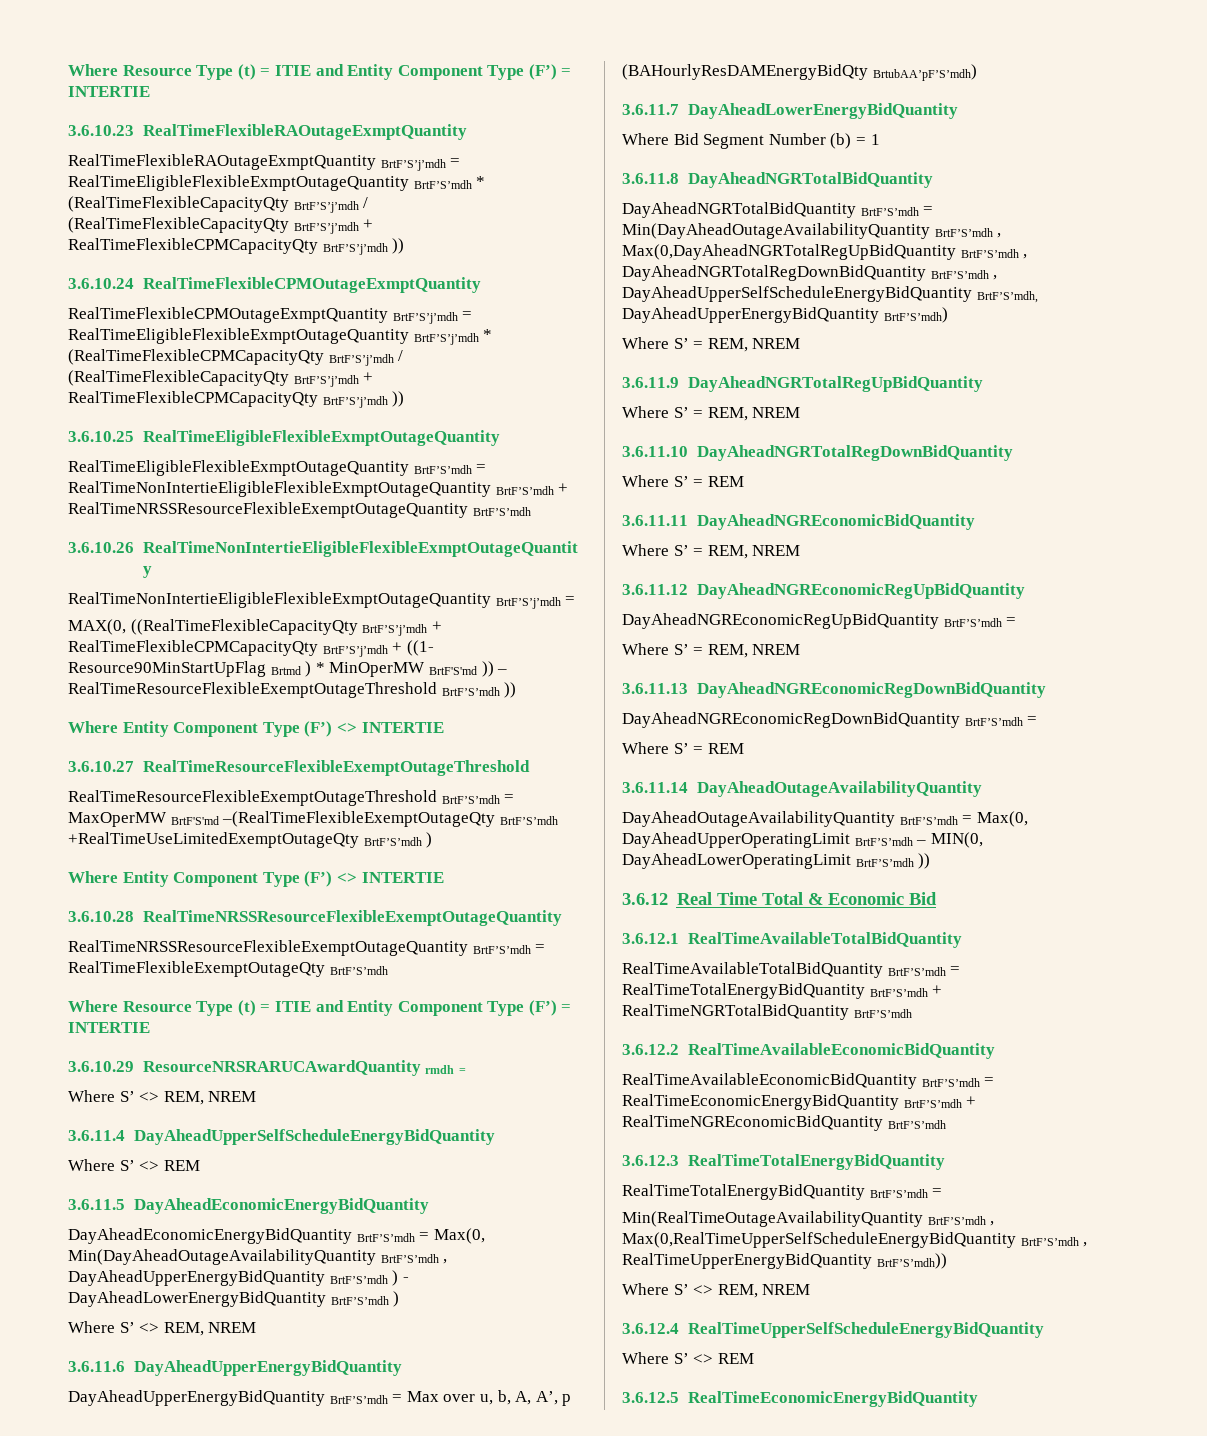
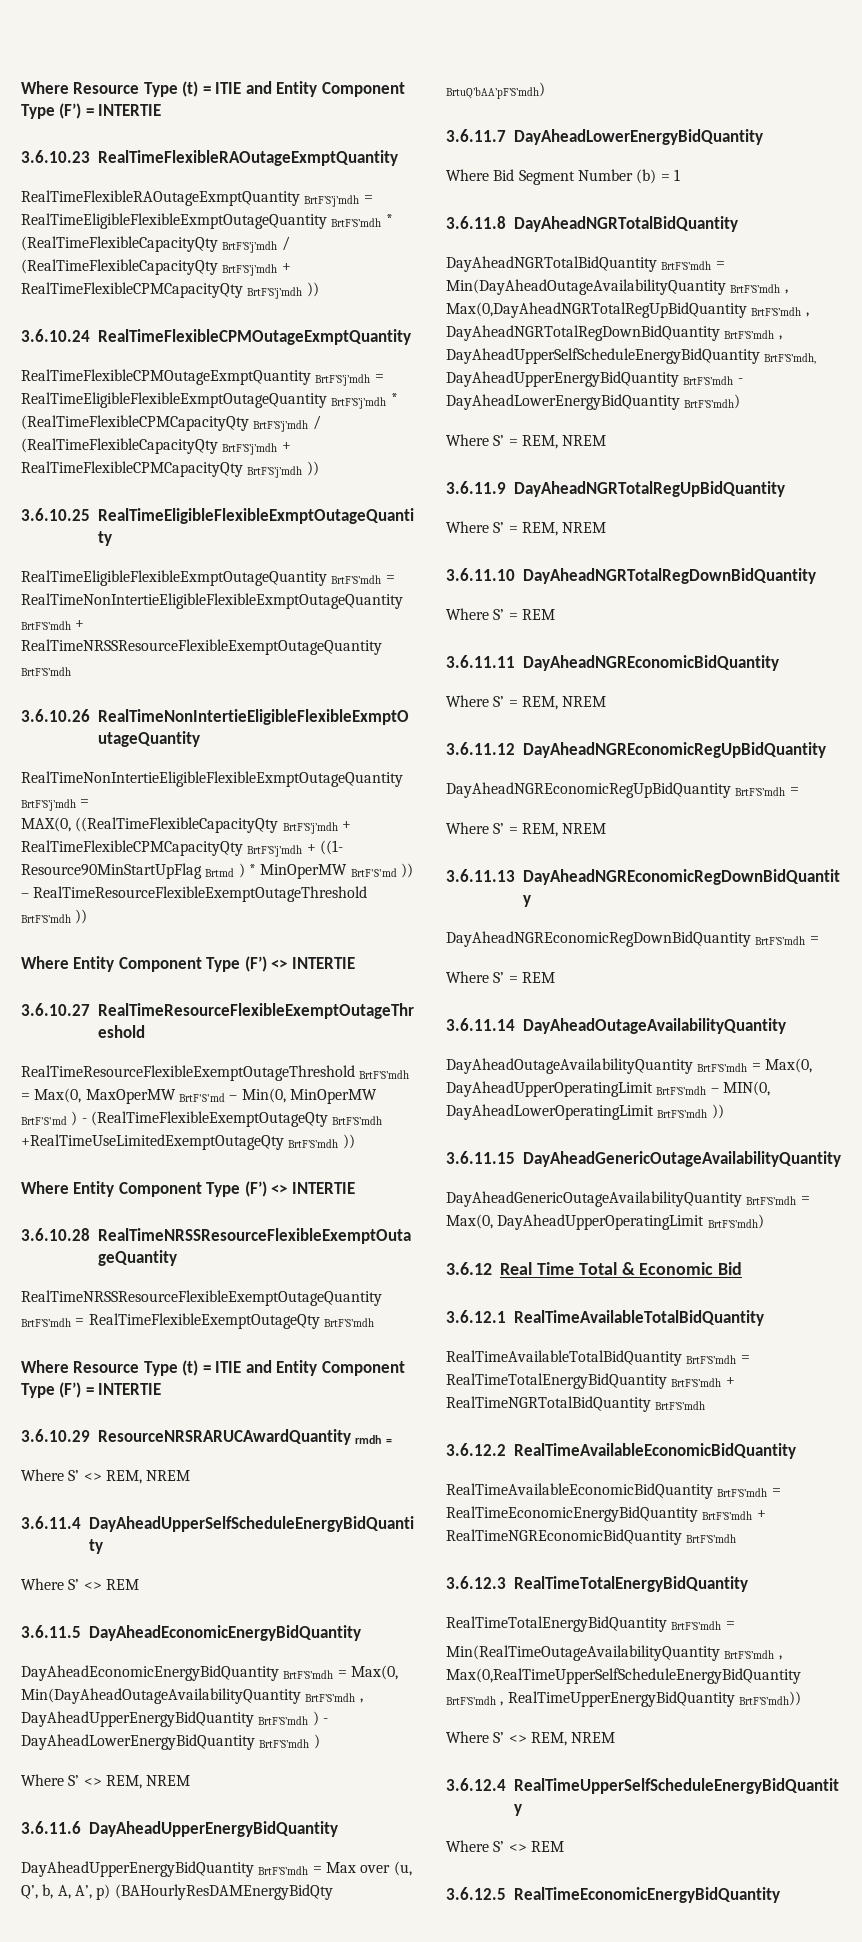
(515, 798) none -> [34,1088,82,1103] Max(0,
[222,811,496,827] –(RealTimeFlexibleExemptOutageQty -> [229,1088,377,1104] [21,1111,328,1127] – Min(0, MinOperMW BrtF'S'md ) - (RealTimeFlexibleExemptOutageQty
[426,832,433,848] ) -> [342,1134,355,1149] ))
[479,1394,493,1405] u, -> [393,1861,412,1876] [21,1885,38,1899] (u, Q’,
[562,1394,572,1406] [622,64,977,81] p (BAHourlyResDAMEnergyBidQty BrtubAA’pF’S’mdh) -> [96,1884,333,1900] [446,82,545,99] p) (BAHourlyResDAMEnergyBidQty BrtuQ’bAA’pF’S’mdh)
(879, 315) none -> [683,376,743,385] [446,394,680,410] BrtF’S’mdh - DayAheadLowerEnergyBidQuantity
(931, 861) none -> [446,1151,841,1167] [446,1191,810,1207] [446,1214,764,1230] // 3.6.11.15 DayAheadGenericOutageAvailabilityQuantity // DayAheadGenericOutageAvailabilityQuantity BrtF’S’mdh = Max(0, DayAheadUpperOperatingLimit BrtF’S’mdh)

